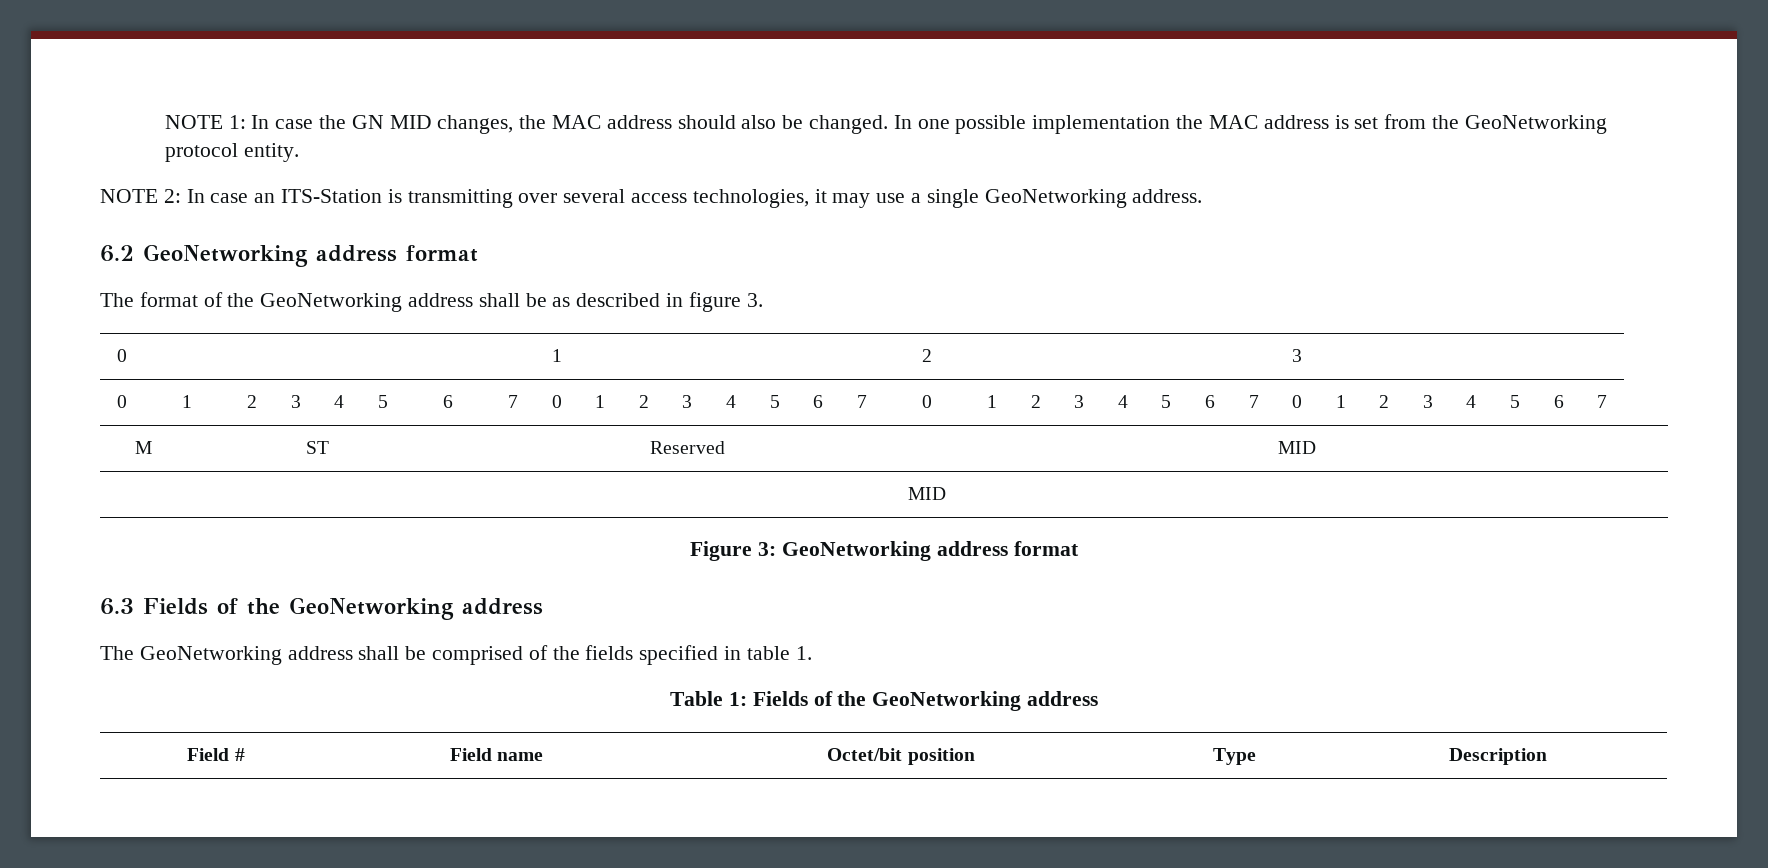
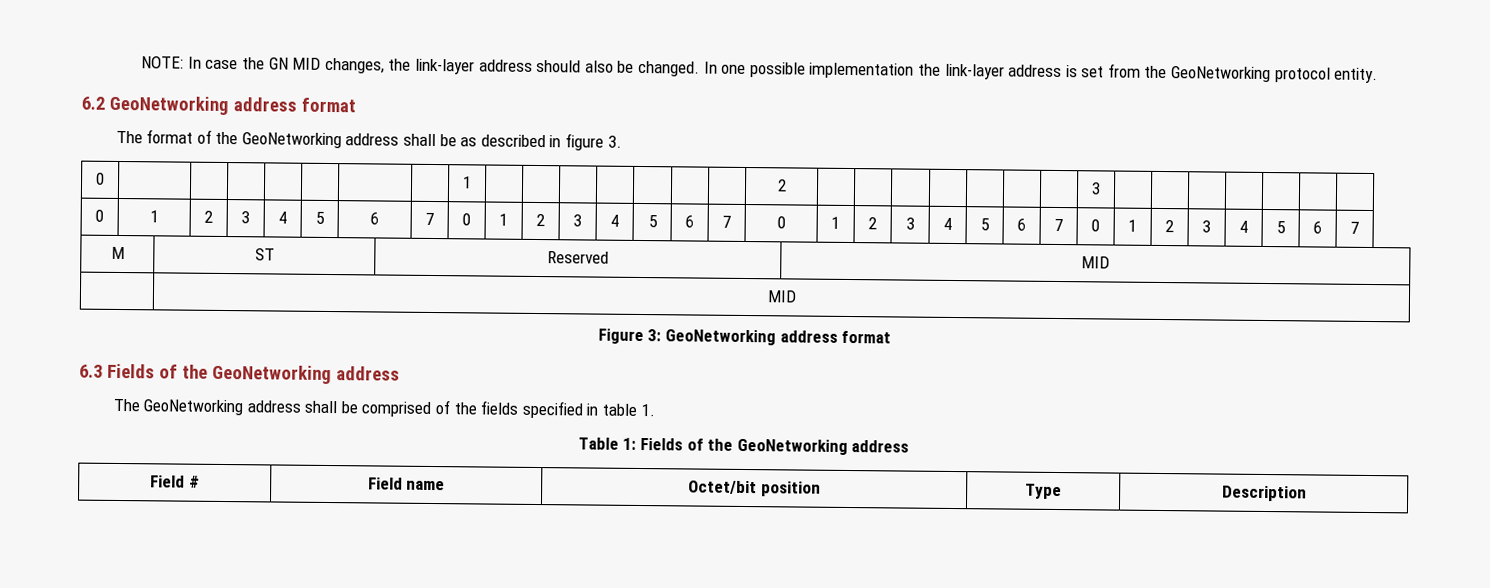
[164,115,246,129] NOTE 1: -> [141,56,185,69] NOTE:
[552,115,602,129] MAC -> [415,58,476,75] link-layer
[1208,115,1258,129] MAC -> [944,63,1005,80] link-layer
[100,189,1203,208] // NOTE 2: In case an ITS-Station is transmitting over several access technologies, it may use a single GeoNetworking address. -> (1379, 75) none

